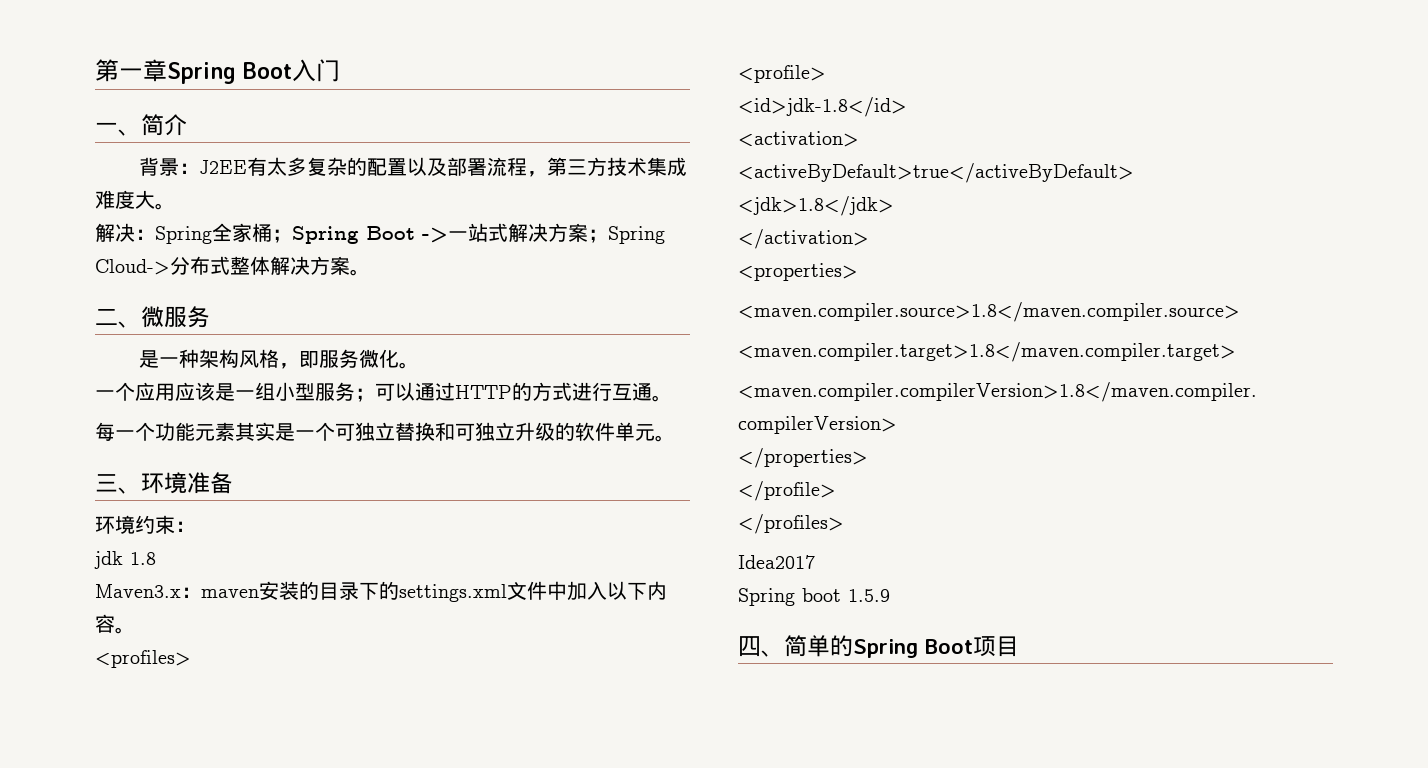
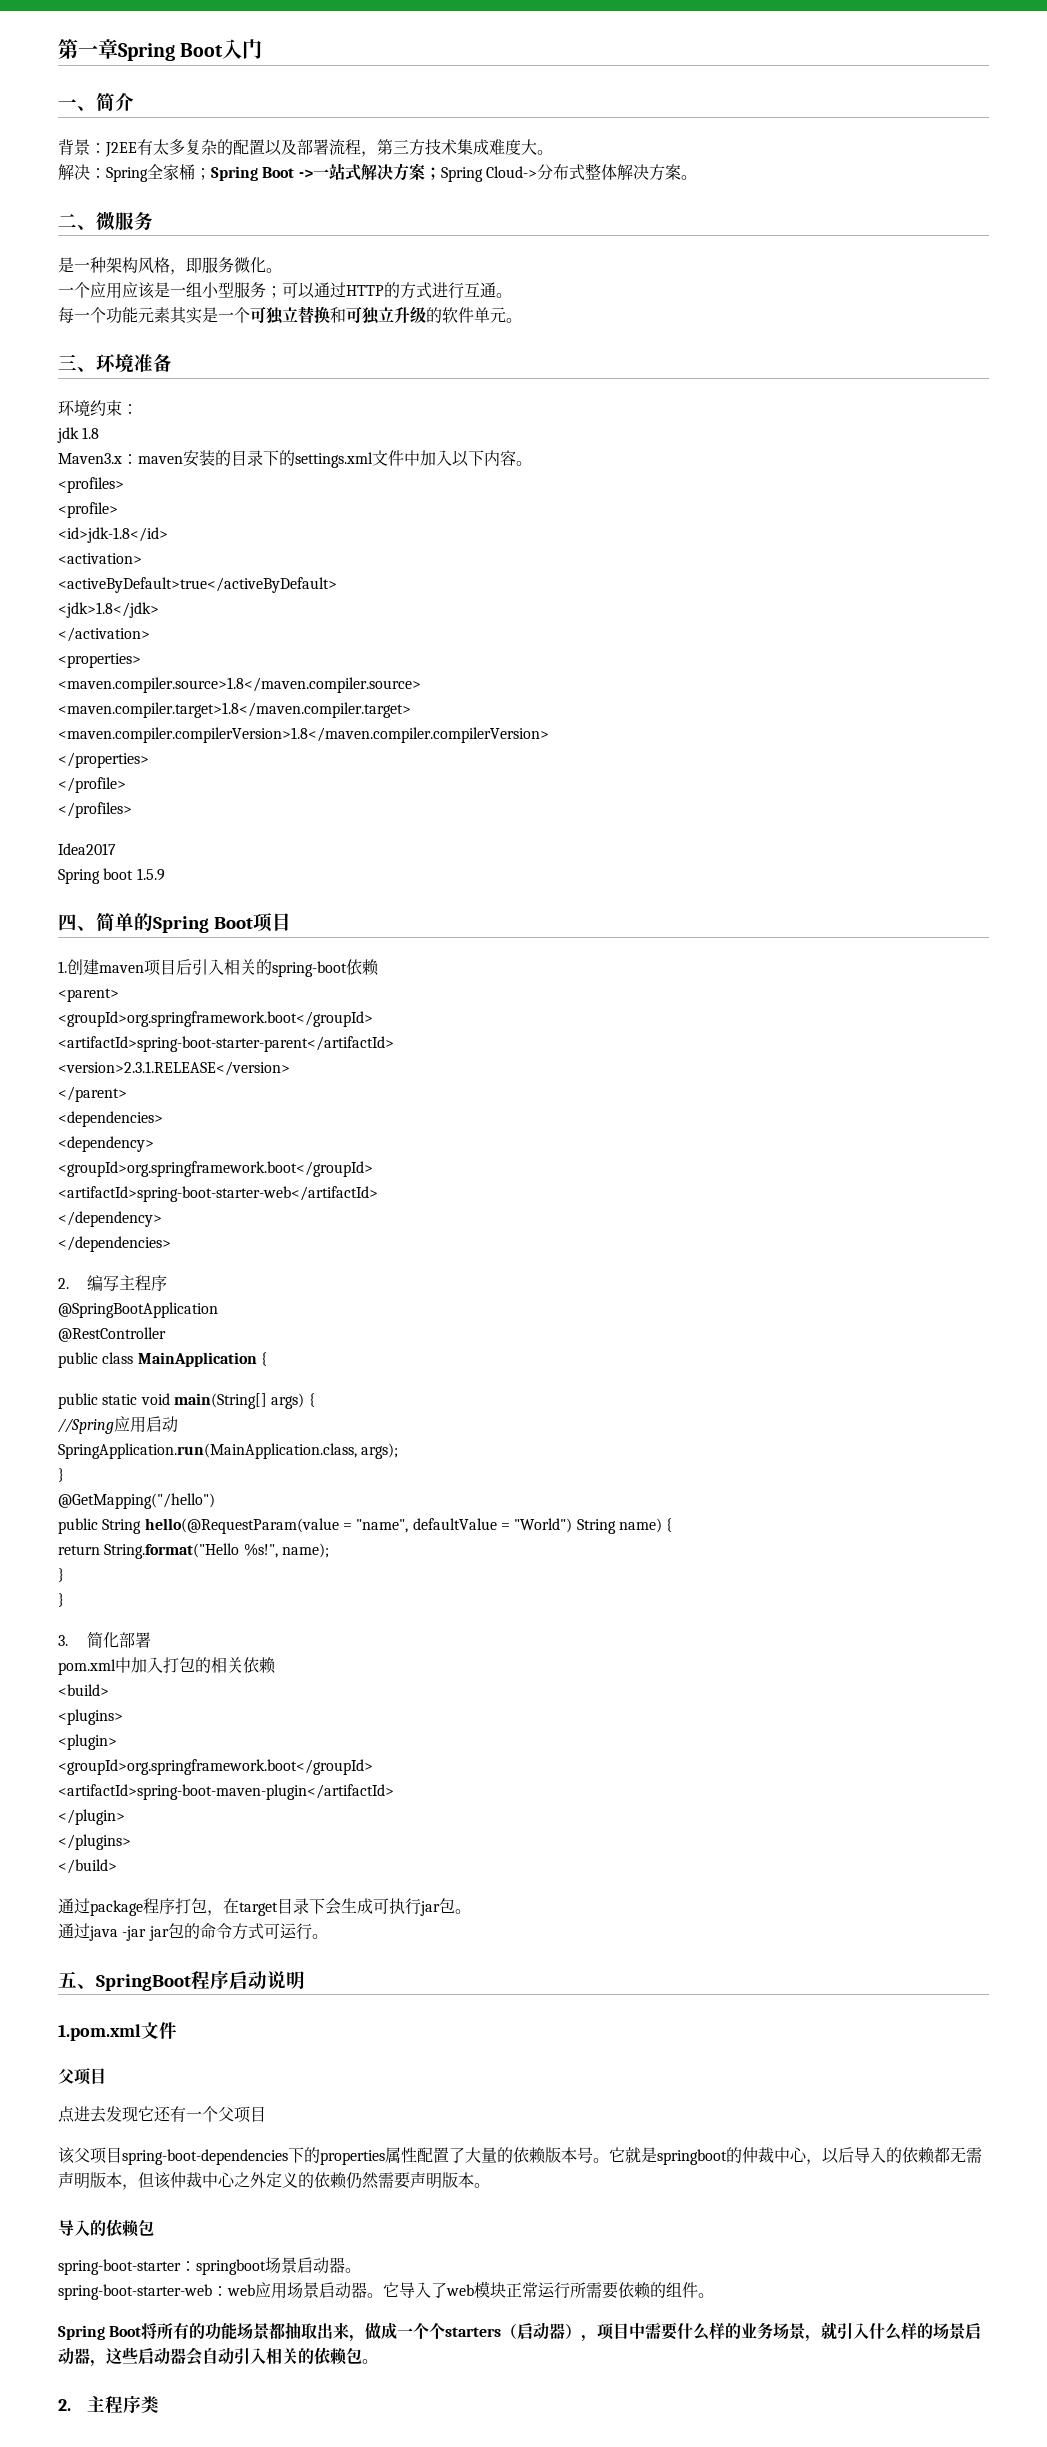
(1019, 646) none -> [58,959,379,977] [58,988,119,1002] [58,1011,373,1027] [58,1036,394,1052] [58,1061,290,1076] [58,1086,127,1102] [58,1111,163,1127] [58,1136,154,1152] [58,1161,373,1177] [58,1186,378,1202] [58,1211,162,1227] [58,1236,171,1252] [58,1275,167,1291] [58,1302,218,1318] [58,1327,166,1342] [58,1352,267,1368] [58,1393,315,1409] [58,1416,178,1434] [58,1443,399,1459] [58,1468,64,1482] [58,1493,215,1509] [58,1518,673,1534] [58,1543,329,1559] [58,1568,64,1582] [58,1593,64,1607] [58,1632,151,1648] [58,1657,276,1675] [58,1684,109,1696] [58,1709,123,1725] [58,1734,117,1750] [58,1759,373,1775] [58,1784,394,1800] [58,1809,125,1825] [58,1834,131,1850] [58,1859,117,1874] [58,1898,471,1916] [58,1923,328,1941] [58,1970,305,1991] [58,2022,177,2041] [58,2068,106,2085] [58,2106,266,2123] [58,2147,982,2165] [58,2171,490,2190] [58,2219,154,2237] [58,2257,361,2275] [58,2281,714,2300] [58,2322,982,2342] [58,2347,378,2367] [58,2395,159,2414] // 1.创建maven项目后引入相关的spring-boot依赖 // <parent> // <groupId>org.springframework.boot</groupId> // <artifactId>spring-boot-starter-parent</artifactId> // <version>2.3.1.RELEASE</version> // </parent> // <dependencies> // <dependency> // <groupId>org.springframework.boot</groupId> // <artifactId>spring-boot-starter-web</artifactId> // </dependency> // </dependencies> // 2.编写主程序 // @SpringBootApplication // @RestController // public class MainApplication { // public static void main(String[] args) { // //Spring应用启动 // SpringApplication.run(MainApplication.class, args); // } // @GetMapping("/hello") // public String hello(@RequestParam(value = "name", defaultValue = "World") String name) { // return String.format("Hello %s!", name); // } // } // 3.简化部署 // pom.xml中加入打包的相关依赖 // <build> // <plugins> // <plugin> // <groupId>org.springframework.boot</groupId> // <artifactId>spring-boot-maven-plugin</artifactId> // </plugin> // </plugins> // </build> // 通过package程序打包，在target目录下会生成可执行jar包。 // 通过java -jar jar包的命令方式可运行。 // 五、SpringBoot程序启动说明 // 1.pom.xml文件 // 父项目 // 点进去发现它还有一个父项目 // 该父项目spring-boot-dependencies下的properties属性配置了大量的依赖版本号。它就是springboot的仲裁中心，以后导入的依赖都无需声明版本，但该仲裁中心之外定义的依赖仍然需要声明版本。 // 导入的依赖包 // spring-boot-starter：springboot场景启动器。 // spring-boot-starter-web：web应用场景启动器。它导入了web模块正常运行所需要依赖的组件。 // Spring Boot将所有的功能场景都抽取出来，做成一个个starters（启动器），项目中需要什么样的业务场景，就引入什么样的场景启动器，这些启动器会自动引入相关的依赖包。 // 2.主程序类

